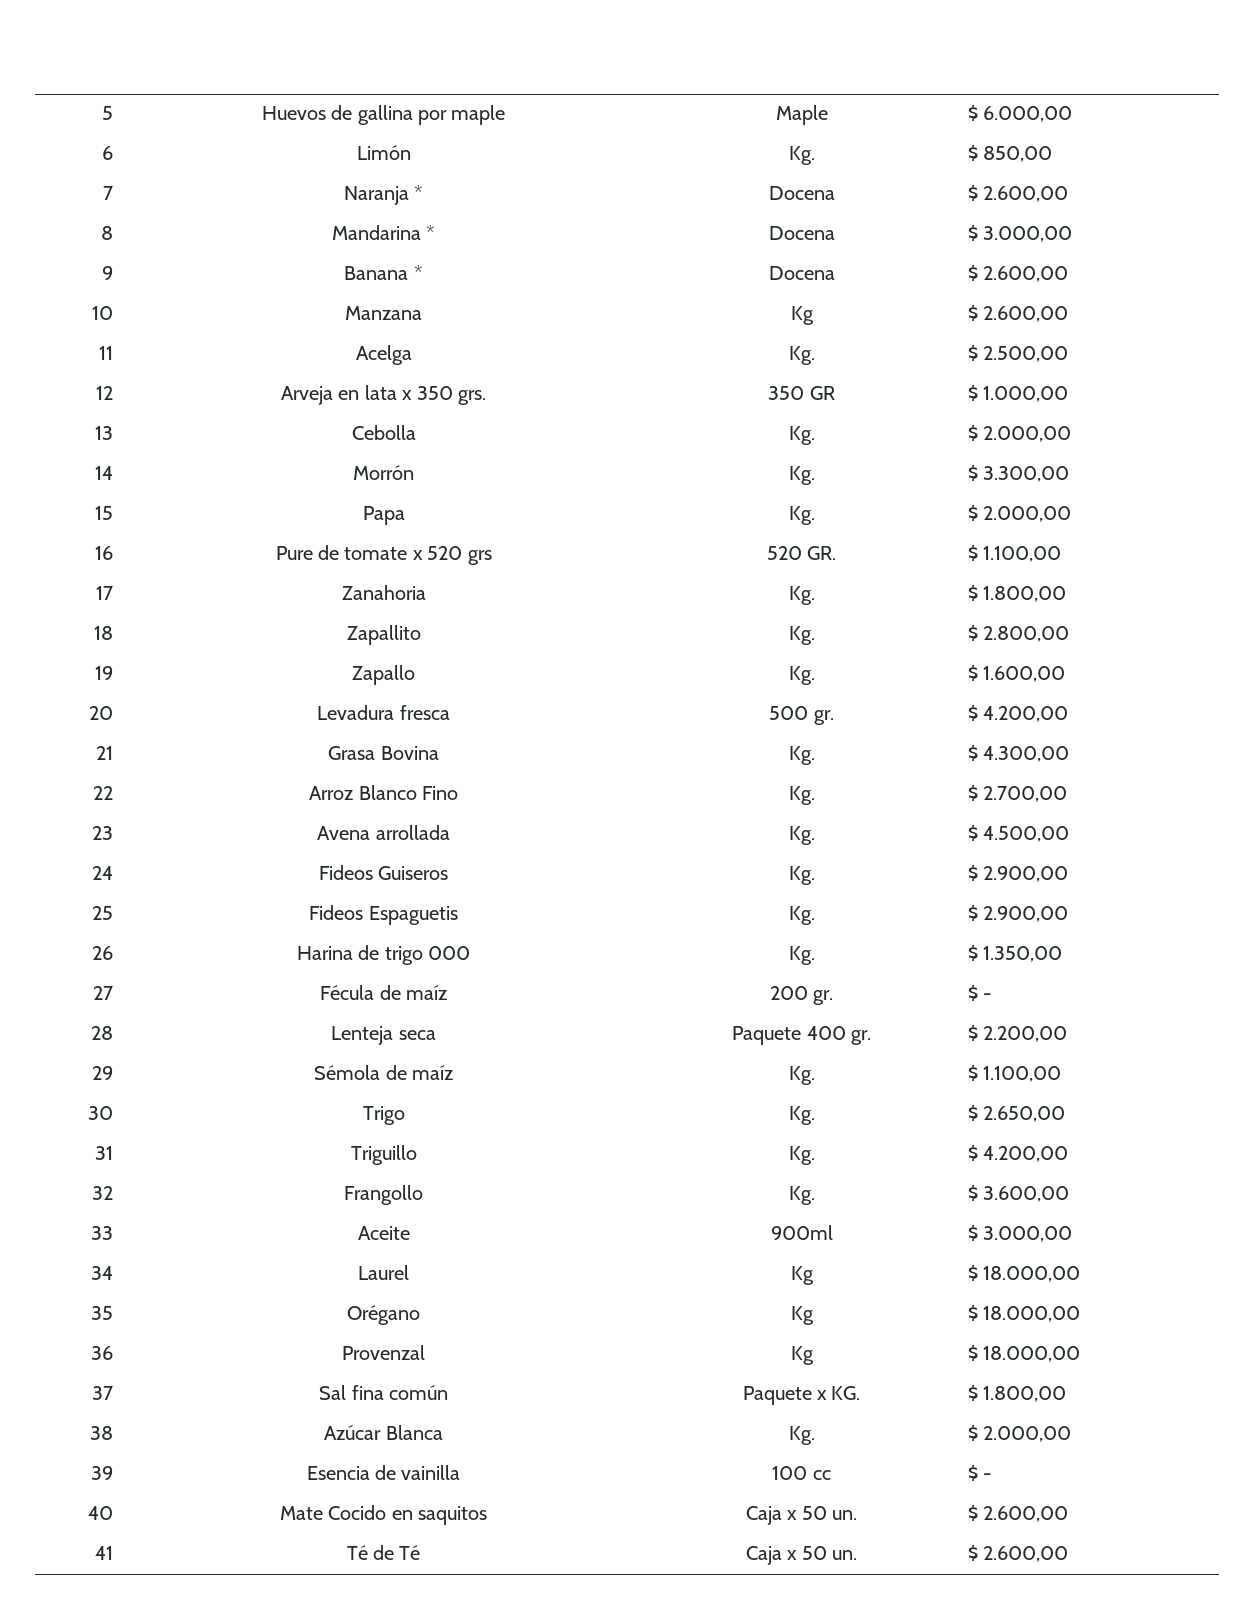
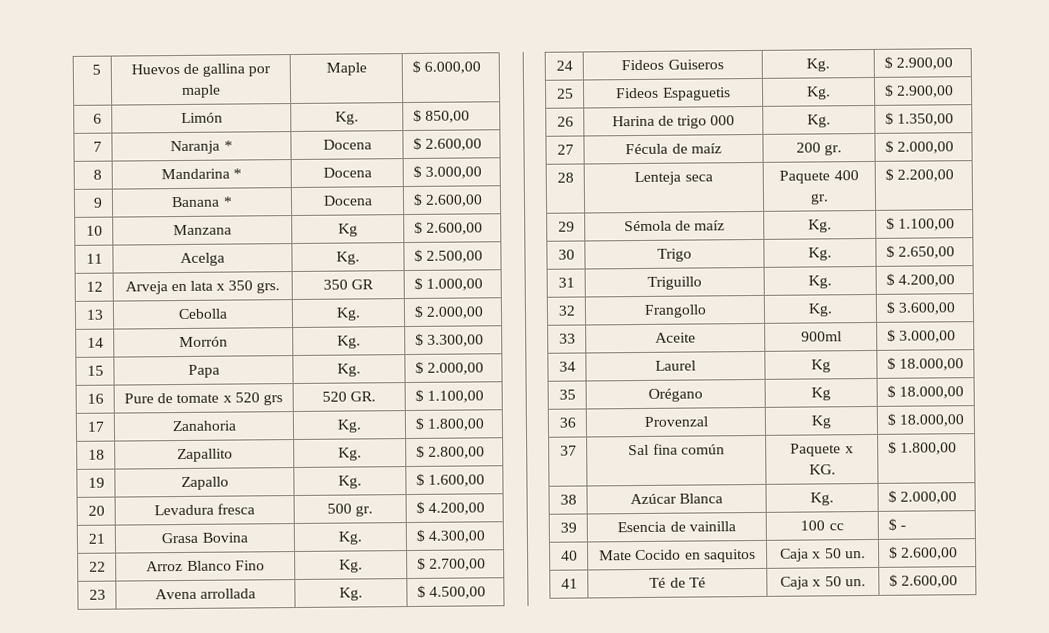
[983,993,992,1000] - -> [897,141,955,154] 2.000,00

